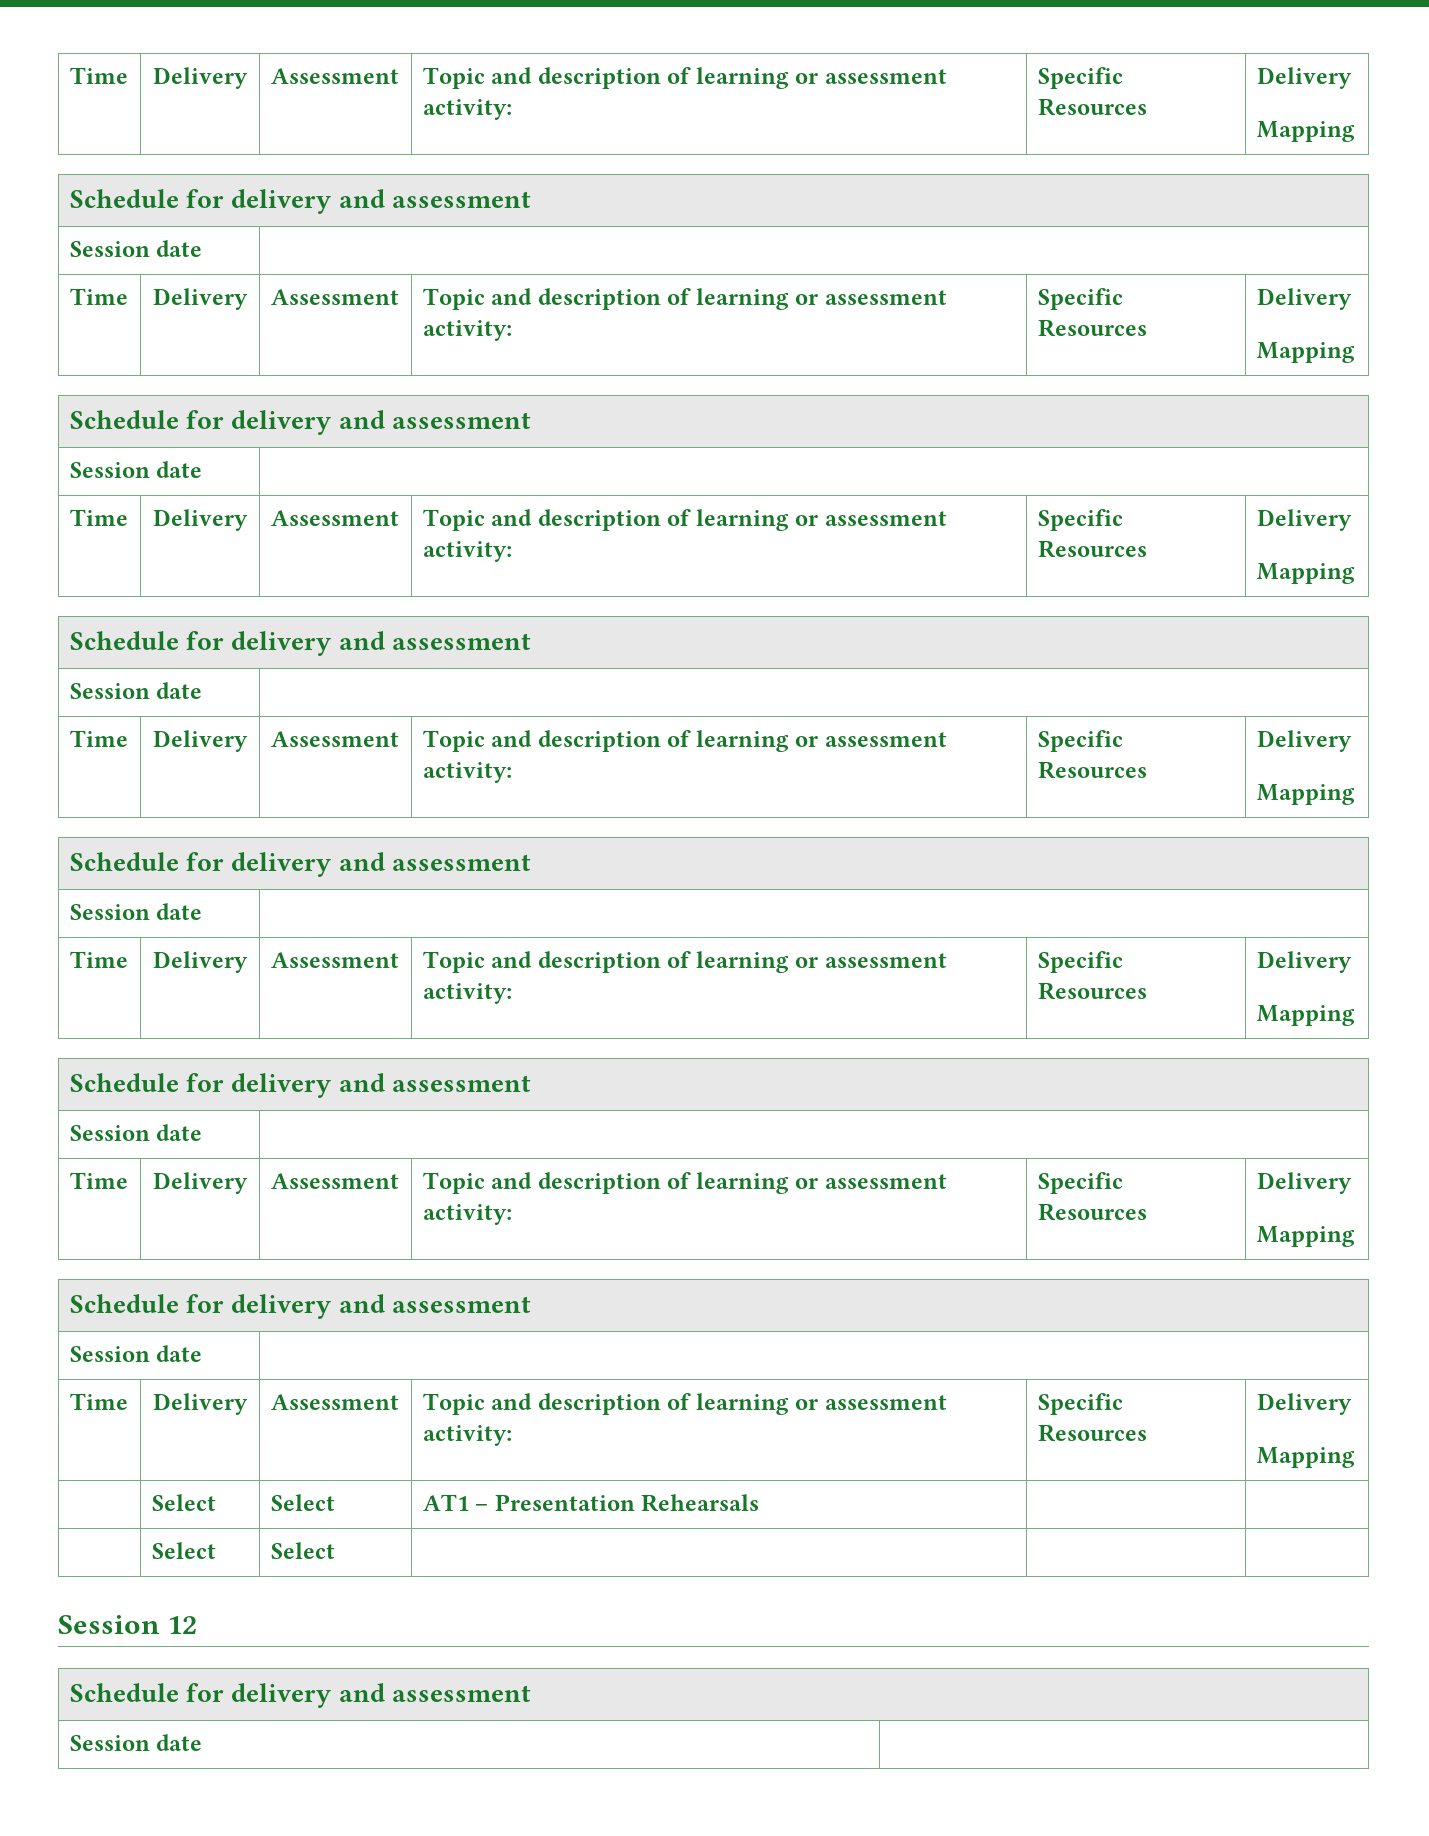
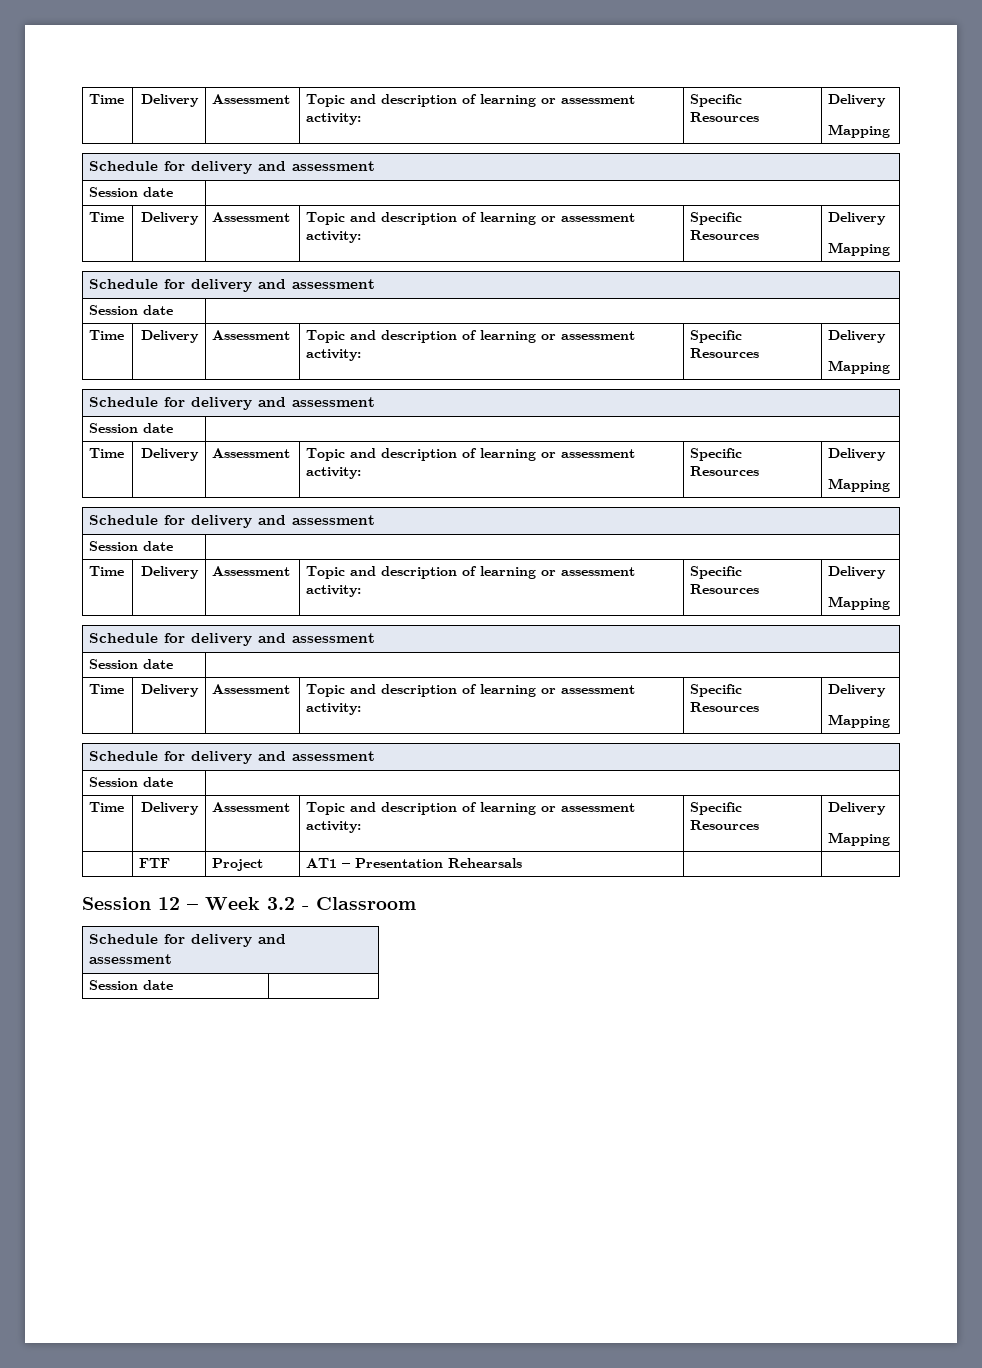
[151,1494,216,1511] [270,1494,335,1511] Select | Select -> [139,858,171,868] [212,858,264,871] FTF | Project
[151,1542,216,1559] [270,1542,335,1559] // | Select | Select | | | -> (523, 863) none
(198, 1625) none -> [187,897,416,910] – Week 3.2 - Classroom

